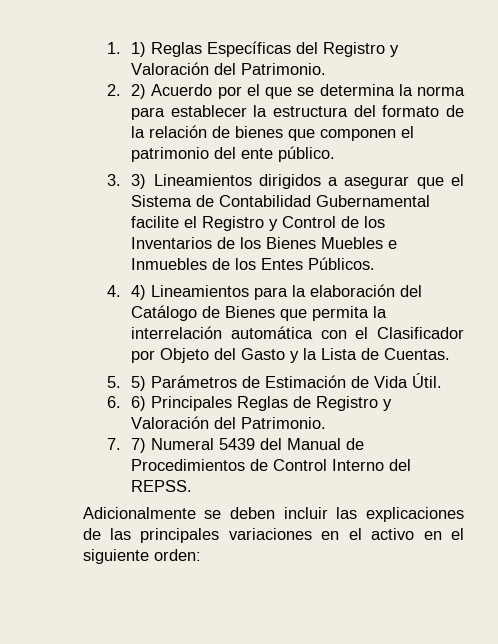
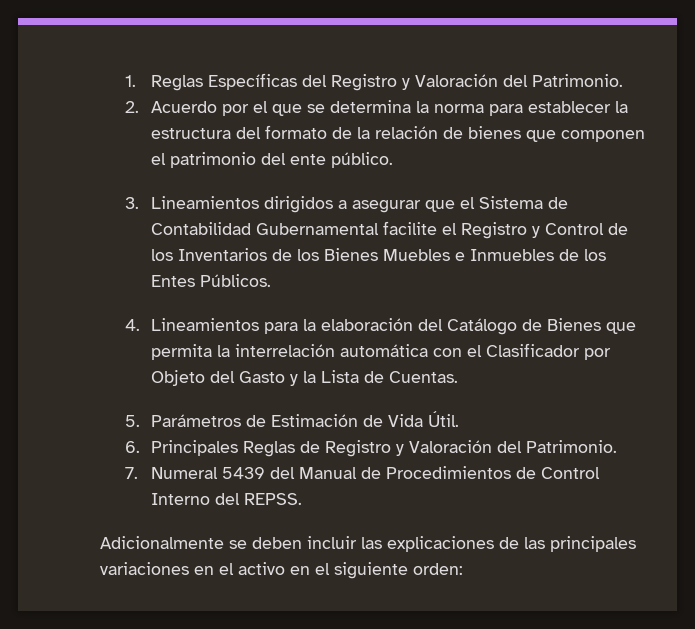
[131,42,147,57] 1) -> (137, 81) none
[131,84,147,99] 2) -> (140, 107) none
[131,174,147,189] 3) -> (140, 203) none
[131,285,147,300] 4) -> (141, 325) none
[131,376,147,391] 5) -> (141, 421) none
[131,396,147,411] 6) -> (141, 447) none
[131,438,147,453] 7) -> (139, 473) none

